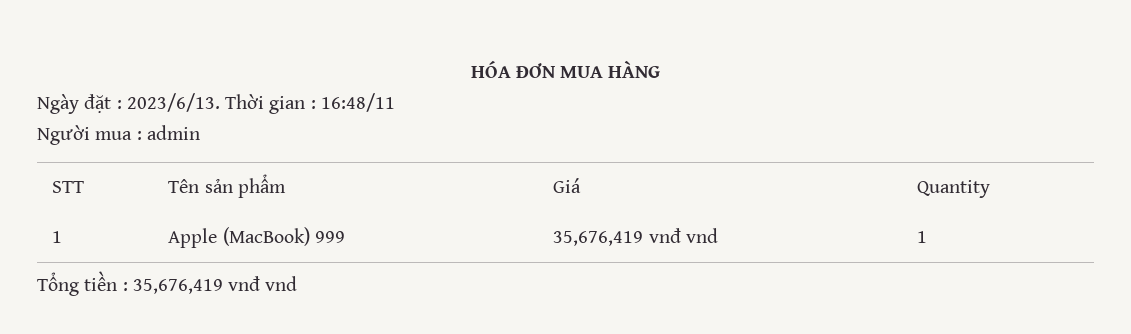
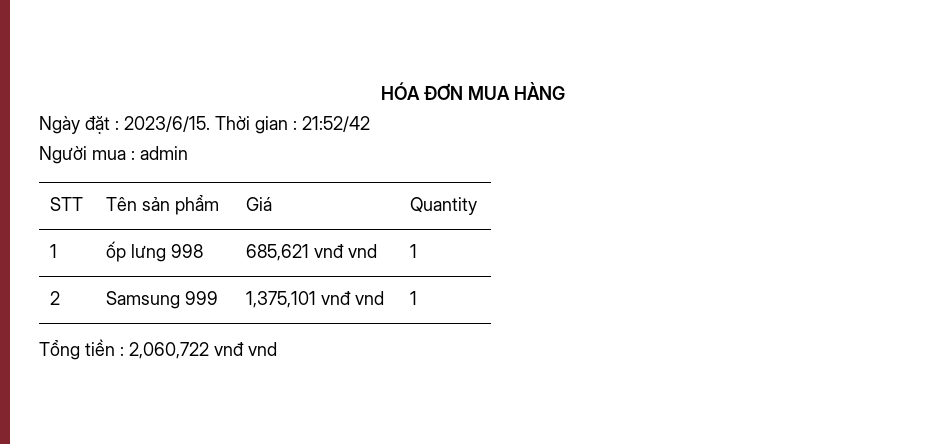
[126,93,220,112] 2023/6/13. -> [124,116,210,132] 2023/6/15.
[320,93,395,112] 16:48/11 -> [302,116,370,132] 21:52/42
[168,227,310,248] Apple (MacBook) -> [106,241,204,262] [246,244,378,261] [410,244,418,258] [50,291,61,305] [106,291,181,309] ốp lưng 998 | 685,621 vnđ vnd | 1 // 2 | Samsung
[553,231,644,246] 35,676,419 -> [246,291,317,308] 1,375,101
[132,279,223,294] 35,676,419 -> [129,342,209,359] 2,060,722

